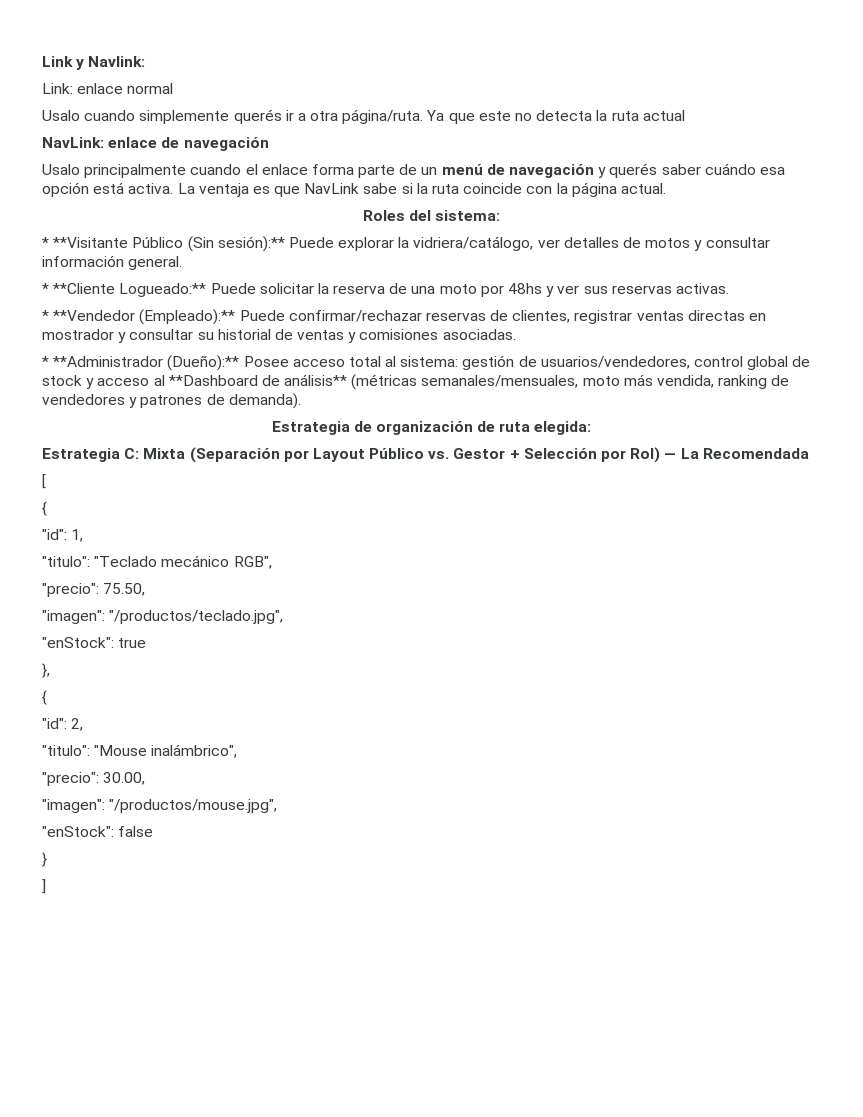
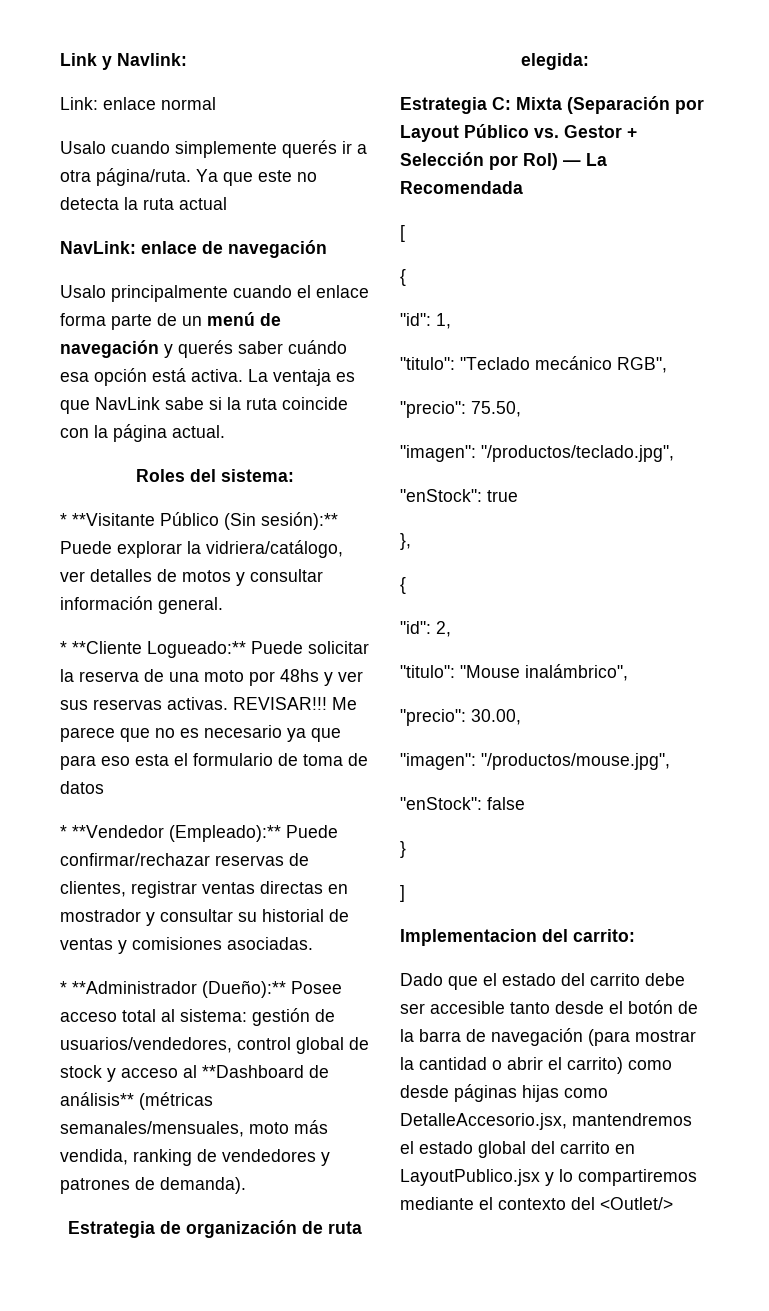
(729, 288) none -> [233,697,357,710] [60,725,341,742] [60,753,368,770] [60,781,104,794] REVISAR!!! Me parece que no es necesario ya que para eso esta el formulario de toma de datos
(46, 886) none -> [400,929,635,946] [400,973,685,990] [400,1000,698,1014] [400,1028,696,1046] [400,1057,672,1074] [400,1084,608,1102] [400,1113,692,1130] [400,1141,635,1158] [400,1169,697,1186] [400,1197,673,1210] // Implementacion del carrito: // Dado que el estado del carrito debe ser accesible tanto desde el botón de la barra de navegación (para mostrar la cantidad o abrir el carrito) como desde páginas hijas como DetalleAccesorio.jsx, mantendremos el estado global del carrito en LayoutPublico.jsx y lo compartiremos mediante el contexto del <Outlet/>

